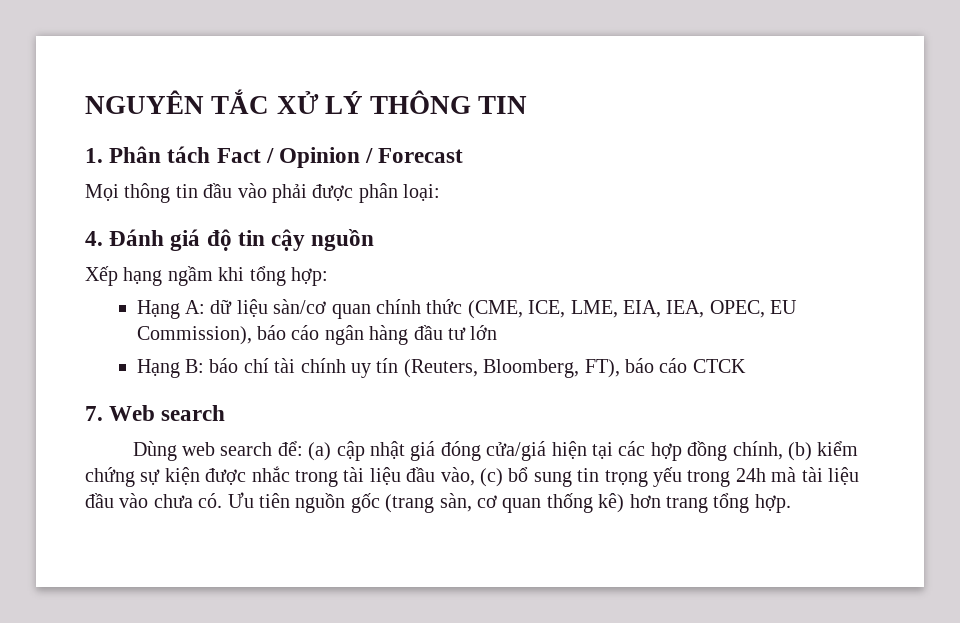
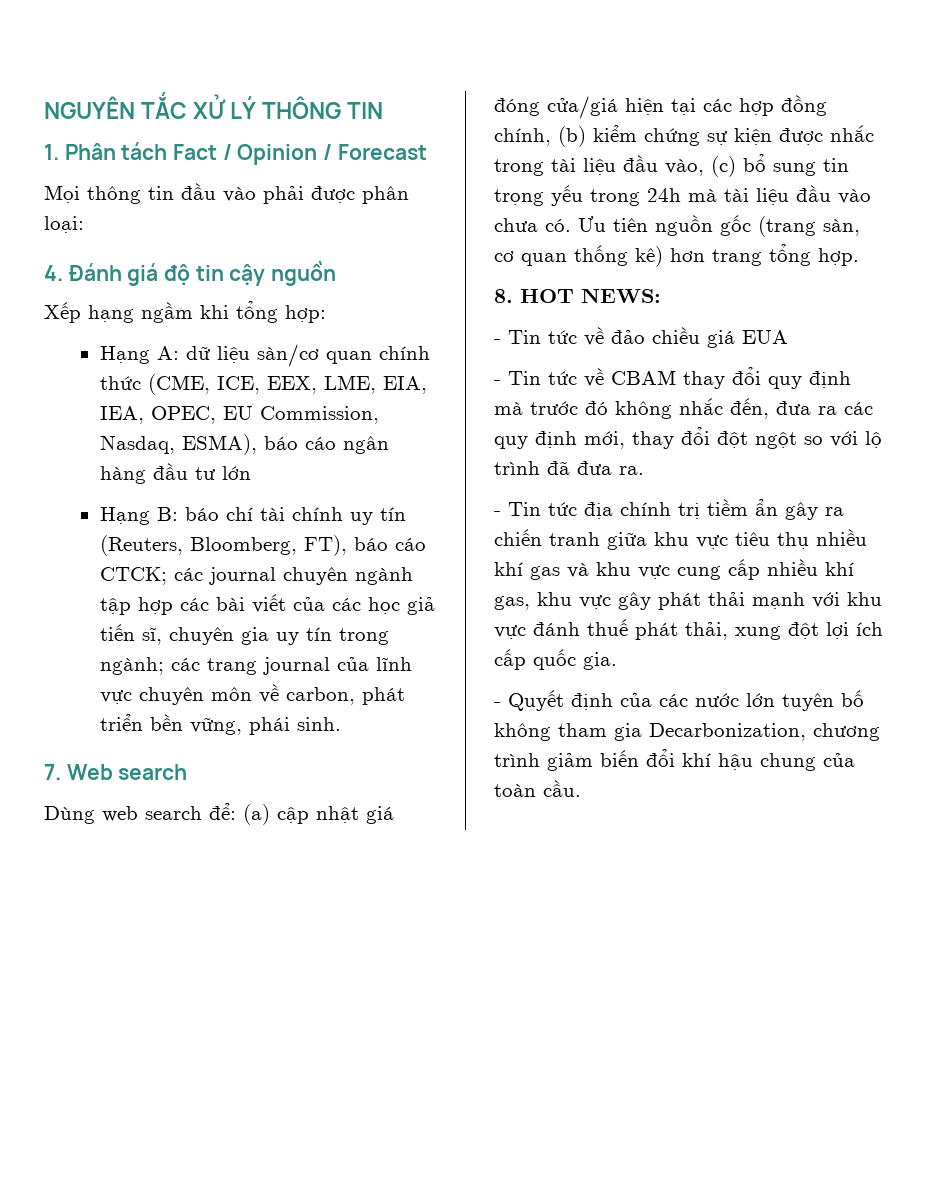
(566, 309) none -> [266,376,317,394] EEX,
[136,326,252,345] Commission), -> [259,406,379,424] [99,434,257,455] Commission, Nasdaq, ESMA),
[692,359,746,373] CTCK -> [99,567,413,585] [99,594,435,615] [99,624,389,645] [99,657,412,675] [99,684,405,705] [99,714,341,735] CTCK; các journal chuyên ngành tập hợp các bài viết của các học giả tiến sĩ, chuyên gia uy tín trong ngành; các trang journal của lĩnh vực chuyên môn về carbon, phát triển bền vững, phái sinh.
(791, 503) none -> [494,288,661,303] [494,327,788,348] [494,367,851,389] [494,398,873,419] [494,427,882,449] [494,461,644,475] [494,499,844,520] [494,529,867,550] [494,559,854,580] [494,592,882,610] [494,619,883,640] [494,649,617,670] [494,690,864,711] [494,723,880,741] [494,749,855,771] [494,780,581,797] // 8. HOT NEWS: // - Tin tức về đảo chiều giá EUA // - Tin tức về CBAM thay đổi quy định mà trước đó không nhắc đến, đưa ra các quy định mới, thay đổi đột ngột so với lộ trình đã đưa ra. // - Tin tức địa chính trị tiềm ẩn gây ra chiến tranh giữa khu vực tiêu thụ nhiều khí gas và khu vực cung cấp nhiều khí gas, khu vực gây phát thải mạnh với khu vực đánh thuế phát thải, xung đột lợi ích cấp quốc gia. // - Quyết định của các nước lớn tuyên bố không tham gia Decarbonization, chương trình giảm biến đổi khí hậu chung của toàn cầu.

